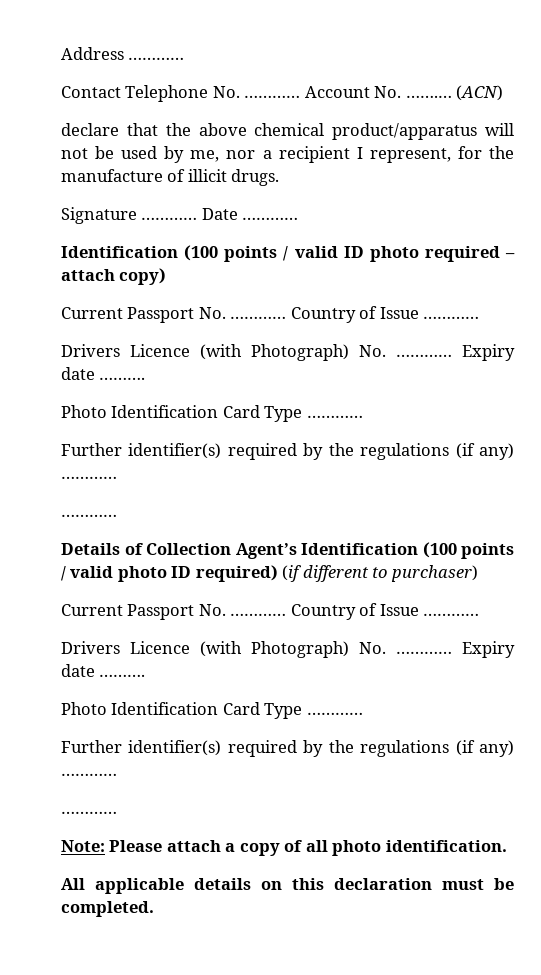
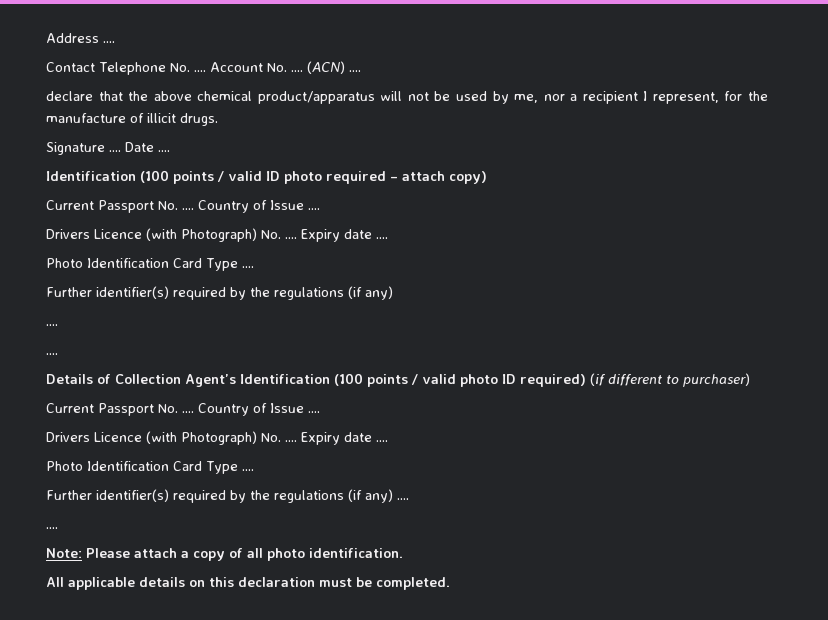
[128,57,185,60] ………… -> [103,41,115,43] ....
[244,95,301,98] ………… -> [193,70,206,72] ....
[405,95,452,98] …….… -> [290,70,303,72] ....
(504, 93) none -> [348,70,361,72] ....
[141,208,299,220] ………… Date ………… -> [109,142,170,152] .... Date ....
[230,306,480,323] [61,344,515,361] [61,367,146,380] [61,405,363,422] [61,443,514,460] [61,476,117,479] [61,514,117,517] ………… Country of Issue ………… // Drivers Licence (with Photograph) No. ………… Expiry date ………. // Photo Identification Card Type ………… // Further identifier(s) required by the regulations (if any) ………… // ………… -> [182,200,320,213] [46,228,388,242] [46,258,254,271] [46,286,393,300] [46,324,58,326] [46,353,58,355] .... Country of Issue .... // Drivers Licence (with Photograph) No. .... Expiry date .... // Photo Identification Card Type .... // Further identifier(s) required by the regulations (if any) // .... // ....
[230,603,480,620] [61,641,515,658] [61,664,146,677] [61,702,363,719] [61,740,514,757] [61,773,117,776] [61,811,117,814] ………… Country of Issue ………… // Drivers Licence (with Photograph) No. ………… Expiry date ………. // Photo Identification Card Type ………… // Further identifier(s) required by the regulations (if any) ………… // ………… -> [182,403,320,416] [46,431,388,445] [46,461,254,474] [46,489,409,503] [46,527,58,529] .... Country of Issue .... // Drivers Licence (with Photograph) No. .... Expiry date .... // Photo Identification Card Type .... // Further identifier(s) required by the regulations (if any) .... // ....

